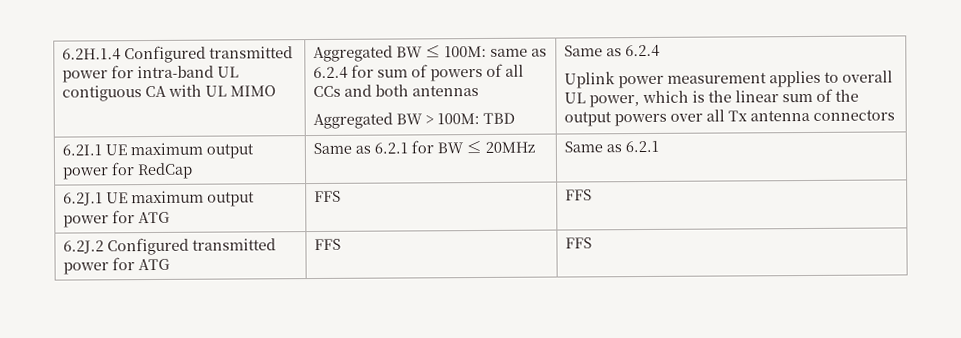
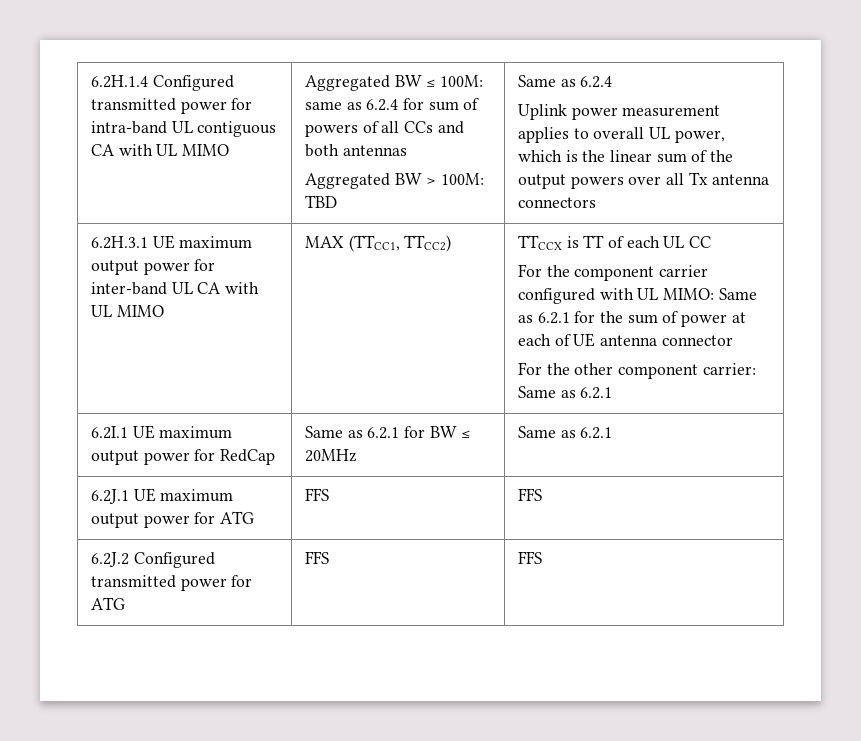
(895, 115) none -> [90,235,253,249] [90,259,216,275] [90,282,259,295] [90,305,164,317] [304,235,452,252] [517,235,712,250] [517,264,708,281] [517,288,757,304] [517,311,746,327] [517,333,733,347] [517,362,756,379] [517,386,613,399] // 6.2H.3.1 UE maximum output power for inter-band UL CA with UL MIMO | MAX (TTCC1, TTCC2) | TTCCX is TT of each UL CC // For the component carrier configured with UL MIMO: Same as 6.2.1 for the sum of power at each of UE antenna connector // For the other component carrier: Same as 6.2.1

